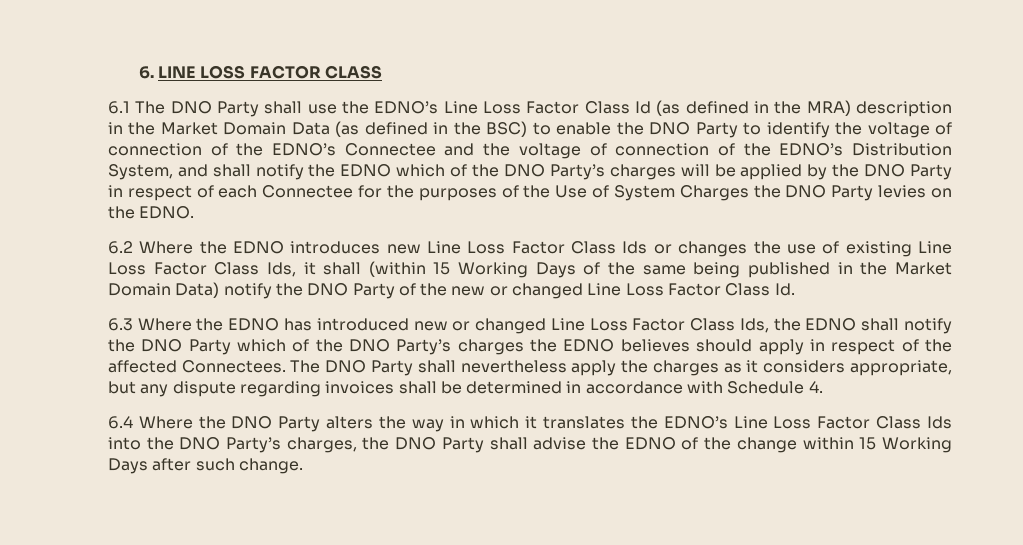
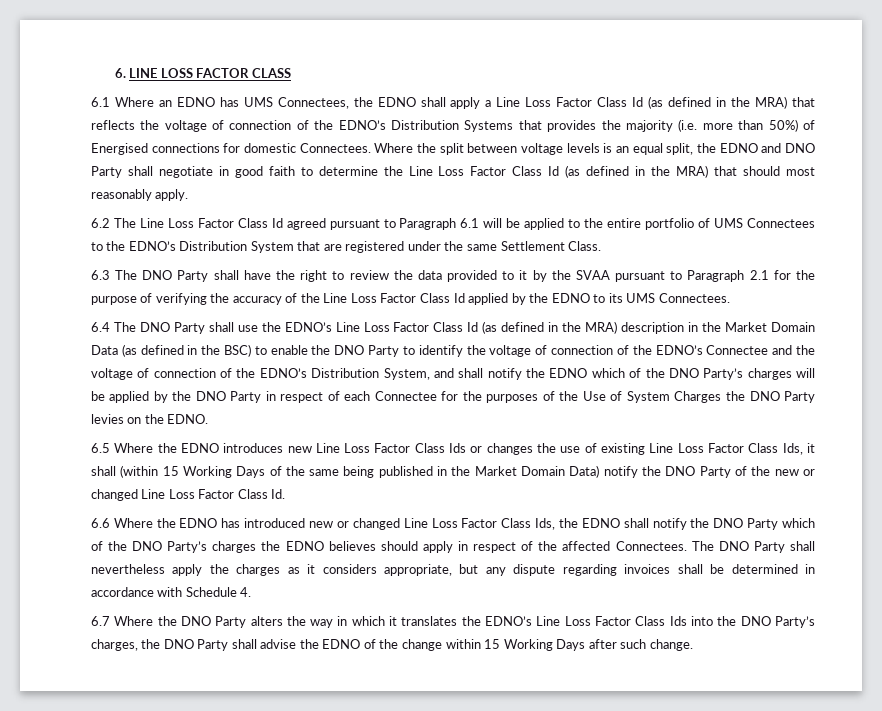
(130, 107) none -> [114,96,815,109] [90,119,815,132] [90,143,816,155] [90,165,815,178] [90,189,189,201] [90,218,815,230] [90,241,602,253] [90,270,816,282] [90,293,730,305] [90,322,110,332] Where an EDNO has UMS Connectees, the EDNO shall apply a Line Loss Factor Class Id (as defined in the MRA) that reflects the voltage of connection of the EDNO’s Distribution Systems that provides the majority (i.e. more than 50%) of Energised connections for domestic Connectees. Where the split between voltage levels is an equal split, the EDNO and DNO Party shall negotiate in good faith to determine the Line Loss Factor Class Id (as defined in the MRA) that should most reasonably apply. // 6.2 The Line Loss Factor Class Id agreed pursuant to Paragraph 6.1 will be applied to the entire portfolio of UMS Connectees to the EDNO’s Distribution System that are registered under the same Settlement Class. // 6.3 The DNO Party shall have the right to review the data provided to it by the SVAA pursuant to Paragraph 2.1 for the purpose of verifying the accuracy of the Line Loss Factor Class Id applied by the EDNO to its UMS Connectees. // 6.4
[107,241,133,254] 6.2 -> [90,443,110,453] 6.5
[107,318,133,331] 6.3 -> [90,518,110,528] 6.6
[107,416,133,429] 6.4 -> [90,616,110,626] 6.7

